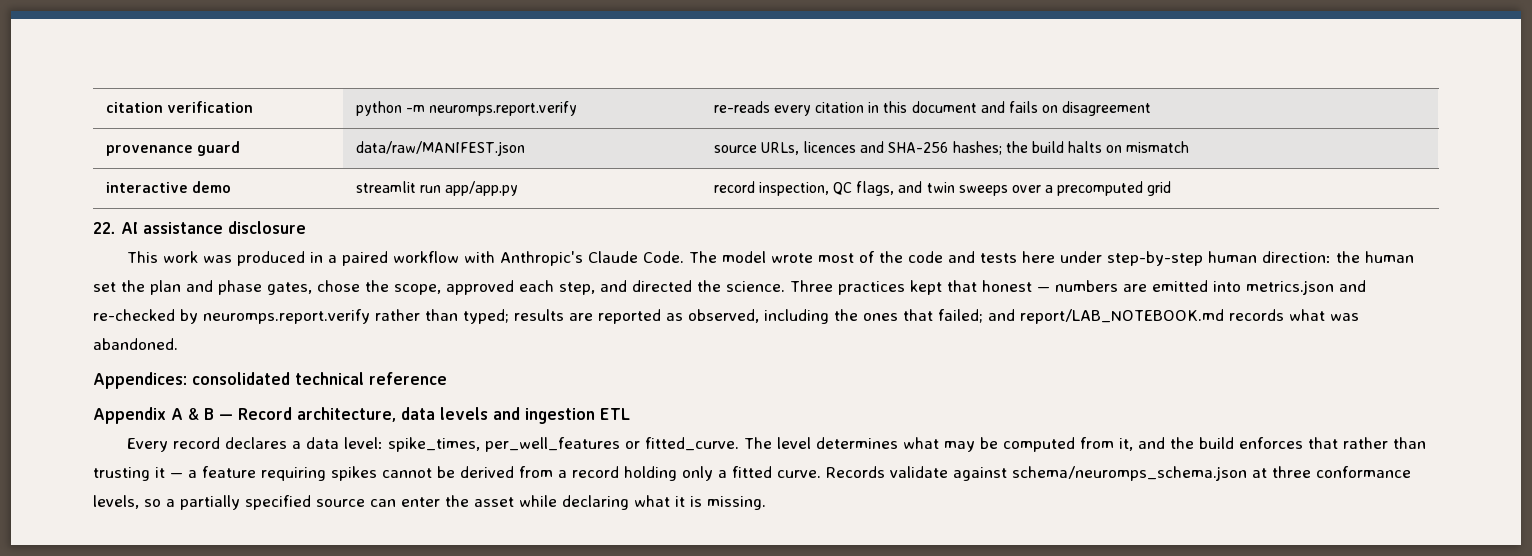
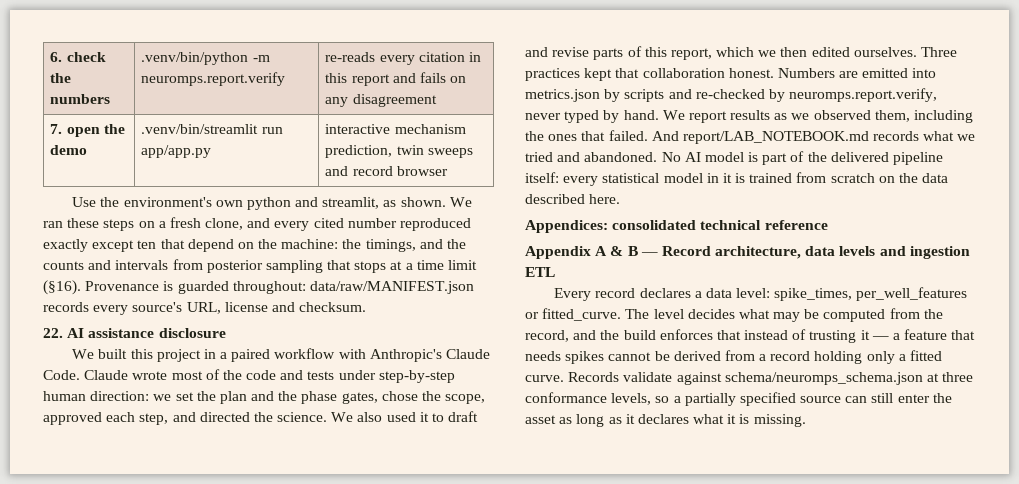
[105,101,253,113] [355,101,402,116] citation verification | python -> [50,52,106,62] [50,73,72,83] [50,94,111,104] [141,52,249,65] 6. check the numbers | .venv/bin/python
[911,101,977,113] document -> [351,74,390,86] report
(1059, 109) none -> [325,97,349,107] any
[105,141,240,156] [355,141,525,156] [713,141,1190,155] [105,182,188,193] provenance guard | data/raw/MANIFEST.json | source URLs, licences and SHA-256 hashes; the build halts on mismatch // interactive -> [50,124,125,137] 7. open the
[355,181,416,193] streamlit -> [141,124,259,134] .venv/bin/streamlit
[713,181,1172,196] record inspection, QC flags, and twin sweeps over a precomputed grid -> [325,124,466,134] [325,145,473,158] [325,166,448,176] [72,197,472,210] [43,217,472,231] [43,239,467,252] [43,259,478,273] [43,280,474,295] [43,302,367,315] interactive mechanism prediction, twin sweeps and record browser // Use the environment's own python and streamlit, as shown. We ran these steps on a fresh clone, and every cited number reproduced exactly except ten that depend on the machine: the timings, and the counts and intervals from posterior sampling that stops at a time limit (§16). Provenance is guarded throughout: data/raw/MANIFEST.json records every source's URL, license and checksum.
[127,251,306,266] This work was produced -> [72,349,201,362] We built this project
[689,251,767,263] The model -> [84,370,129,380] Claude
[1022,251,1056,263] here -> (335, 375) none
[1336,251,1415,263] the human -> [153,394,172,401] we
(213, 286) none -> [278,391,298,401] the
(785, 286) none -> [331,411,479,422] [525,46,917,60] We also used it to draft and revise parts of this report, which we then edited ourselves.
[982,280,1118,292] honest — numbers -> [642,68,835,78] collaboration honest. Numbers
(1334, 287) none -> [604,89,665,102] by scripts
[203,309,759,324] neuromps.report.verify rather than typed; results are reported as observed, -> [789,88,938,102] [525,110,910,123] neuromps.report.verify, never typed by hand. We report results as we observed them,
[938,309,1015,323] failed; and -> [608,130,679,141] failed. And
[1330,313,1359,321] [93,338,178,350] was abandoned. -> [957,134,976,141] [525,151,944,165] [525,172,949,186] [525,194,621,204] we tried and abandoned. No AI model is part of the delivered pipeline itself: every statistical model in it is trained from scratch on the data described here.
[816,437,899,449] determines -> [687,309,735,319] decides
[1119,438,1134,451] it, -> [923,309,943,319] [525,330,569,342] the record,
[1343,437,1427,449] rather than -> [744,329,807,340] instead of
[261,467,326,481] requiring -> [951,330,976,340] [525,351,561,361] that needs
(396, 503) none -> [871,393,894,403] still
[519,495,629,510] while declaring -> [559,414,689,427] as long as it declares

